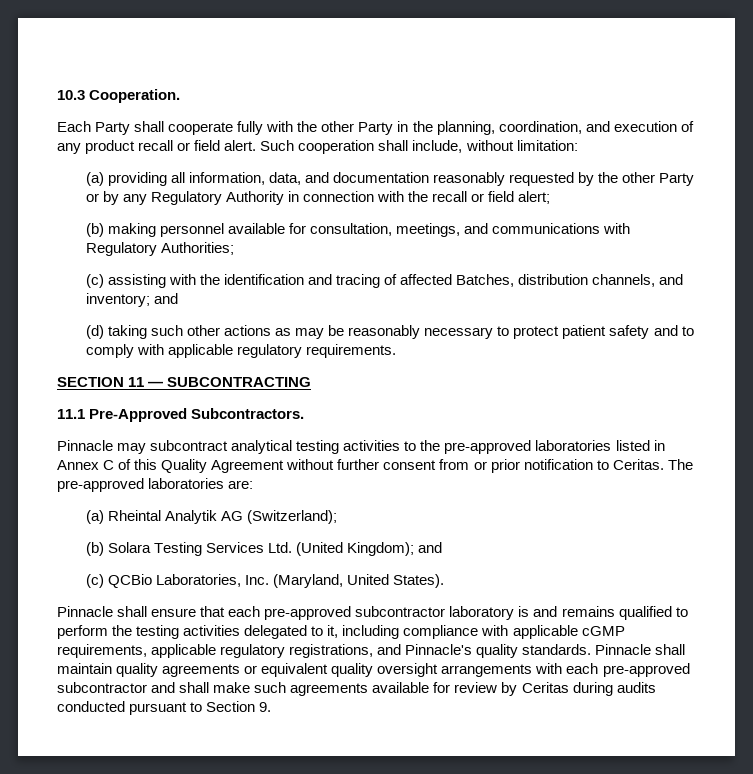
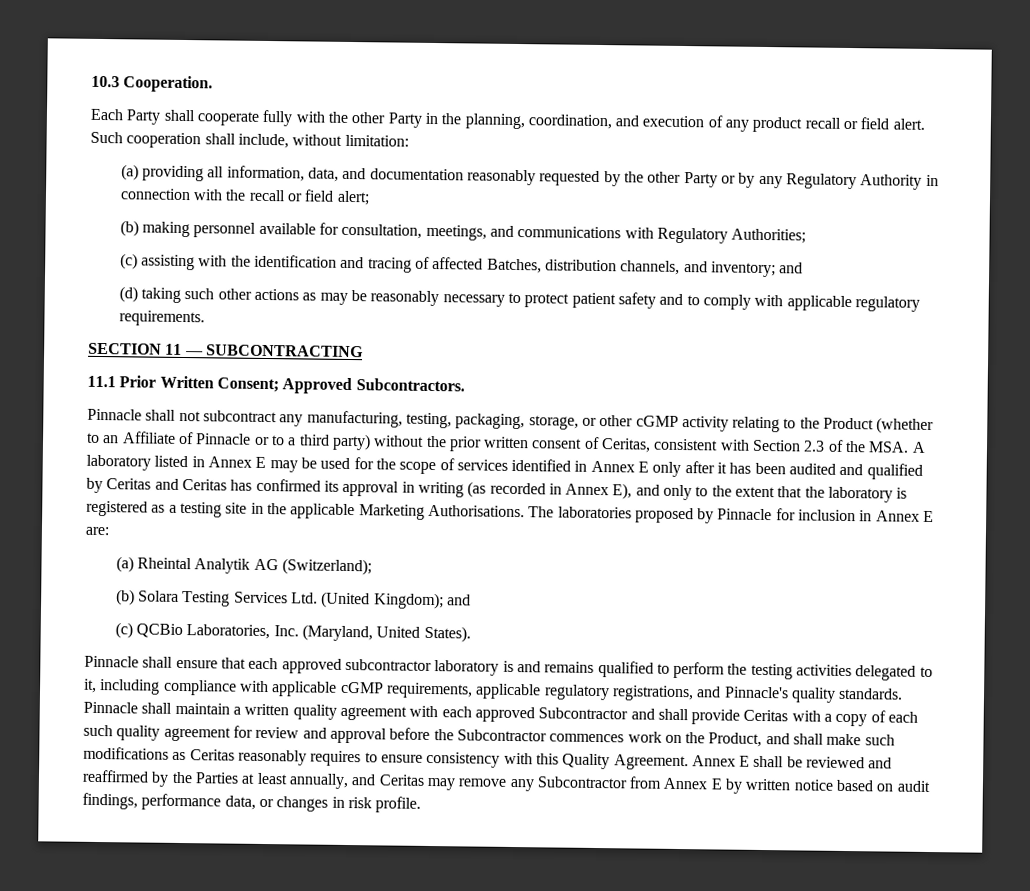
[89,408,305,422] [57,440,665,454] [57,459,693,473] [57,478,225,492] Pre-Approved Subcontractors. // Pinnacle may subcontract analytical testing activities to the pre-approved laboratories listed in Annex C of this Quality Agreement without further consent from or prior notification to Ceritas. The pre-approved laboratories -> [119,375,465,395] [87,408,935,435] [87,431,926,453] [86,454,923,480] [86,477,908,503] [86,500,935,524] Prior Written Consent; Approved Subcontractors. // Pinnacle shall not subcontract any manufacturing, testing, packaging, storage, or other cGMP activity relating to the Product (whether to an Affiliate of Pinnacle or to a third party) without the prior written consent of Ceritas, consistent with Section 2.3 of the MSA. A laboratory listed in Annex E may be used for the scope of services identified in Annex E only after it has been audited and qualified by Ceritas and Ceritas has confirmed its approval in writing (as recorded in Annex E), and only to the extent that the laboratory is registered as a testing site in the applicable Marketing Authorisations. The laboratories proposed by Pinnacle for inclusion in Annex E
[264,606,352,620] pre-approved -> [281,658,342,674] approved
[116,663,690,677] [57,682,656,696] [57,701,272,715] quality agreements or equivalent quality oversight arrangements with each pre-approved subcontractor and shall make such agreements available for review by Ceritas during audits conducted pursuant to Section 9. -> [232,703,919,727] [83,724,895,748] [83,746,893,771] [82,769,930,794] [82,792,422,813] a written quality agreement with each approved Subcontractor and shall provide Ceritas with a copy of each such quality agreement for review and approval before the Subcontractor commences work on the Product, and shall make such modifications as Ceritas reasonably requires to ensure consistency with this Quality Agreement. Annex E shall be reviewed and reaffirmed by the Parties at least annually, and Ceritas may remove any Subcontractor from Annex E by written notice based on audit findings, performance data, or changes in risk profile.

